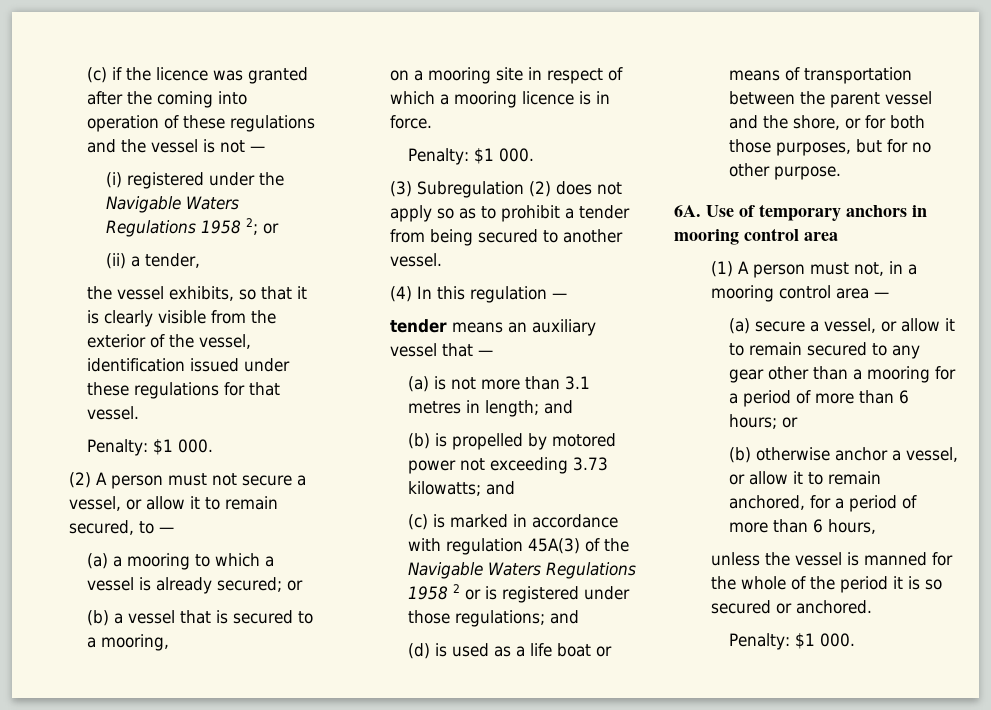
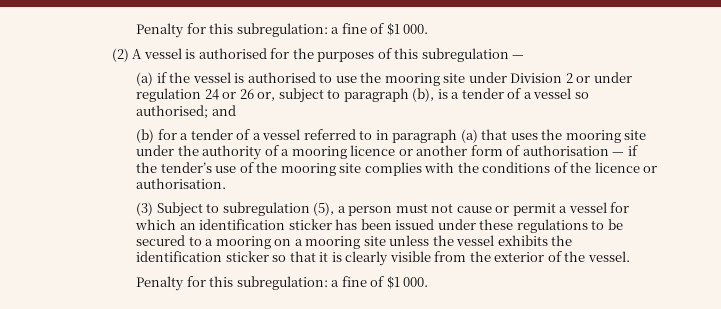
[87,67,309,84] [87,91,248,108] [87,115,316,132] [87,139,266,153] [105,172,284,189] [105,196,239,213] [105,218,279,237] [105,253,200,269] [87,286,235,301] (c) if the licence was granted after the coming into operation of these regulations and the vessel is not — // (i) registered under the Navigable Waters Regulations 1958 2; or // (ii) a tender, // the vessel exhibits, -> [136,23,429,38] [111,48,525,62] [136,72,632,86] [136,88,589,103] [136,105,236,119] [136,129,647,143] [136,145,638,160] [136,162,658,176] [136,178,227,189] [136,202,630,217] [135,219,623,233] [136,235,573,249] [136,251,269,262] Penalty for this subregulation: a fine of $1 000. // (2) A vessel is authorised for the purposes of this subregulation — // (a) if the vessel is authorised to use the mooring site under Division 2 or under regulation 24 or 26 or, subject to paragraph (b), is a tender of a vessel so authorised; and // (b) for a tender of a vessel referred to in paragraph (a) that uses the mooring site under the authority of a mooring licence or another form of authorisation — if the tender’s use of the mooring site complies with the conditions of the licence or authorisation. // (3) Subject to subregulation (5), a person must not cause or permit a vessel for which an identification sticker has been issued under these regulations to be secured to a mooring on a mooring site unless the vessel exhibits the identification sticker
[199,334,252,349] [87,358,291,372] [87,382,281,399] [87,406,140,420] [87,439,214,456] [68,472,306,489] [68,496,278,511] [68,520,174,535] [87,553,275,570] [87,577,304,594] [87,610,314,626] [87,634,170,651] [389,67,623,84] [389,91,610,108] [389,115,432,129] [408,148,535,165] [389,181,622,198] [389,205,630,222] [389,229,623,246] [389,253,442,267] [389,286,567,303] [389,319,596,336] [389,343,493,357] [408,376,591,392] [408,400,574,417] [408,433,617,450] [408,457,609,474] [408,481,516,496] [408,514,619,530] [408,538,630,555] [408,562,637,579] [408,584,631,603] [408,610,580,627] [408,643,613,659] [729,67,913,84] [729,91,933,108] [729,115,926,130] [729,139,932,156] [729,163,842,180] [674,204,927,221] [674,228,838,245] [710,261,917,278] [710,285,889,302] [729,318,956,334] [729,342,921,359] [729,366,957,383] [729,390,910,407] [729,414,799,429] [729,447,959,463] [729,471,882,485] [729,495,918,512] [729,519,877,534] [710,552,953,566] [710,576,942,593] [710,600,872,614] [729,633,791,650] vessel, identification issued under these regulations for that vessel. // Penalty: $1 000. // (2) A person must not secure a vessel, or allow it to remain secured, to — // (a) a mooring to which a vessel is already secured; or // (b) a vessel that is secured to a mooring, // on a mooring site in respect of which a mooring licence is in force. // Penalty: $1 000. // (3) Subregulation (2) does not apply so as to prohibit a tender from being secured to another vessel. // (4) In this regulation — // tender means an auxiliary vessel that — // (a) is not more than 3.1 metres in length; and // (b) is propelled by motored power not exceeding 3.73 kilowatts; and // (c) is marked in accordance with regulation 45A(3) of the Navigable Waters Regulations 1958 2 or is registered under those regulations; and // (d) is used as a life boat or means of transportation between the parent vessel and the shore, or for both those purposes, but for no other purpose. // 6A. Use of temporary anchors in mooring control area // (1) A person must not, in a mooring control area — // (a) secure a vessel, or allow it to remain secured to any gear other than a mooring for a period of more than 6 hours; or // (b) otherwise anchor a vessel, or allow it to remain anchored, for a period of more than 6 hours, // unless the vessel is manned for the whole of the period it is so secured or anchored. // Penalty: -> [587,251,630,262] [136,276,385,291] vessel. // Penalty for this subregulation: a fine of

